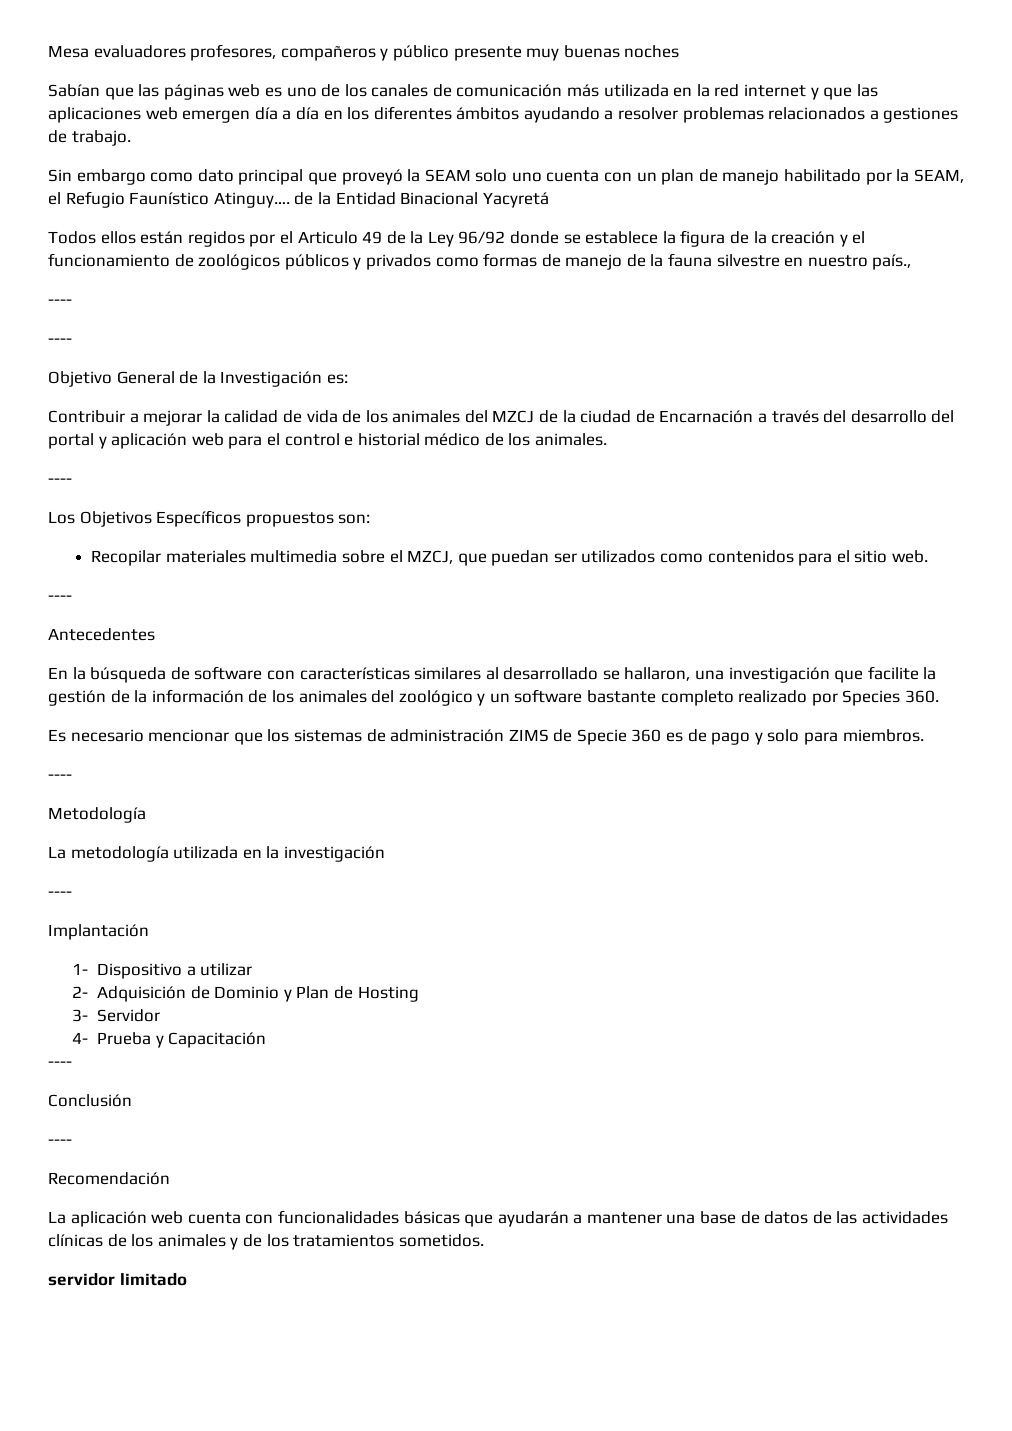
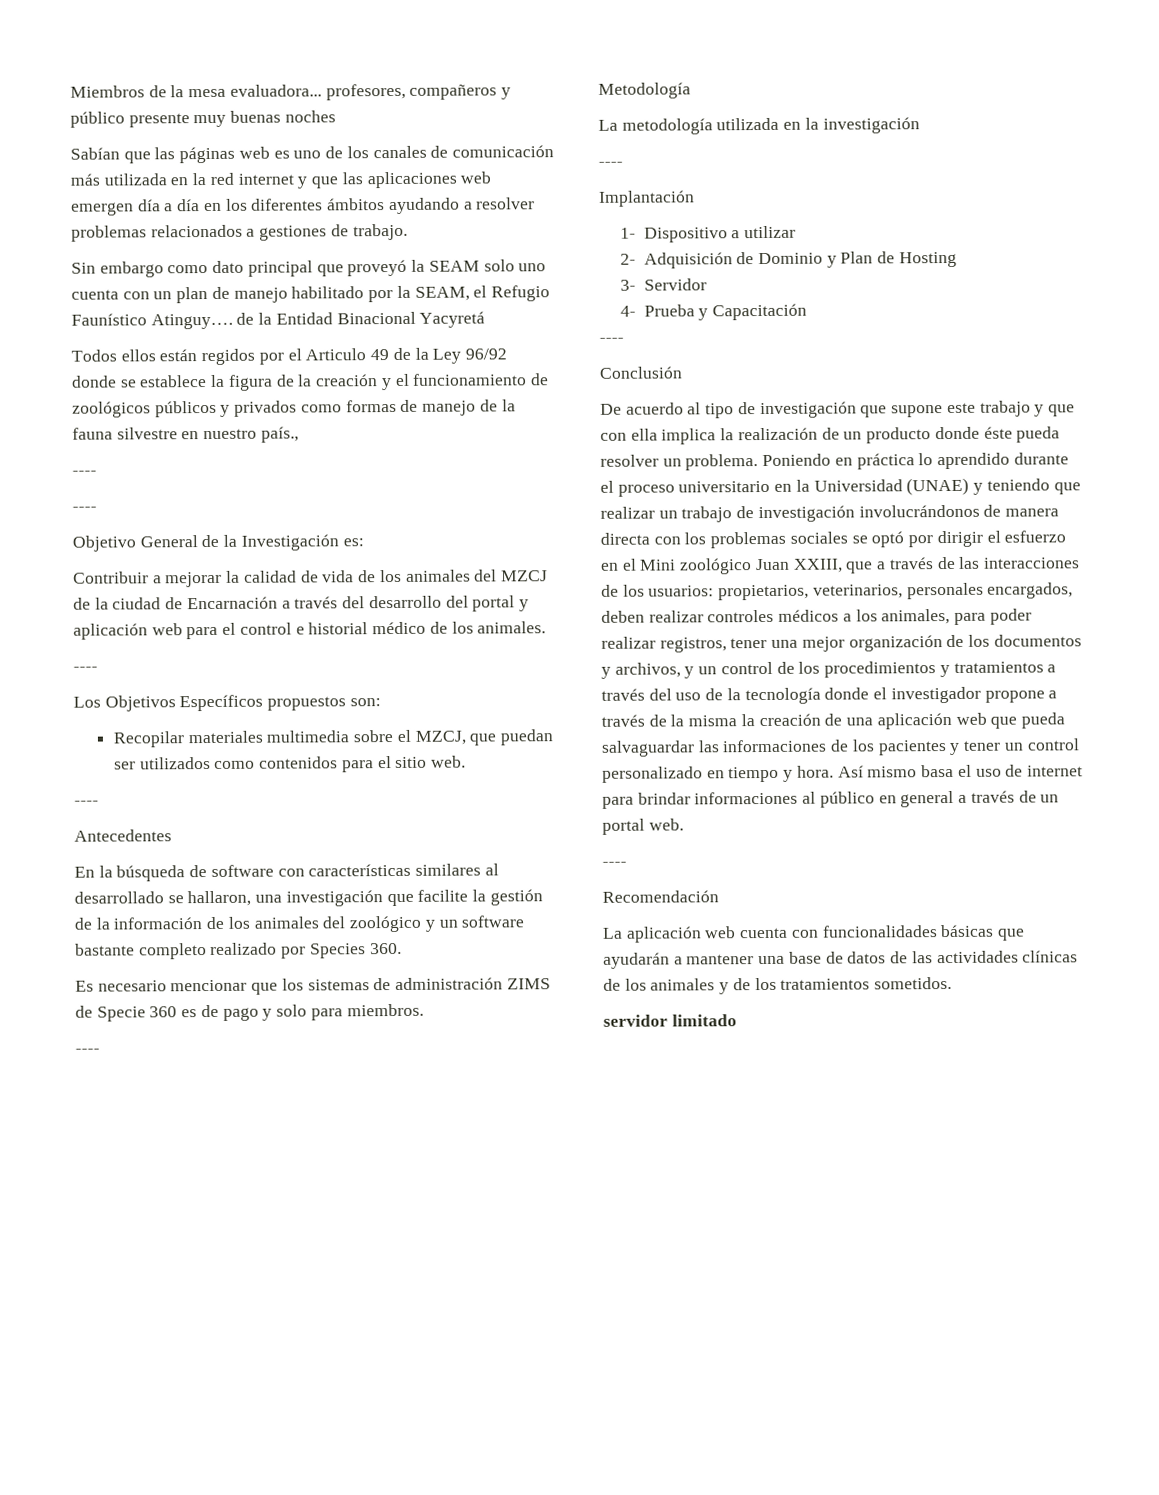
[48,45,186,58] Mesa evaluadores -> [70,84,322,98] Miembros de la mesa evaluadora...
(132, 1100) none -> [600,400,1075,419] [600,426,1061,445] [600,452,1069,471] [600,477,1081,497] [600,504,1060,523] [600,530,1067,549] [601,556,1080,575] [601,582,1074,601] [601,608,1032,625] [601,634,1082,653] [601,661,1057,679] [601,686,1058,705] [601,712,1065,730] [601,738,1080,757] [602,764,1083,783] [602,790,1060,809] [602,818,684,835] // De acuerdo al tipo de investigación que supone este trabajo y que con ella implica la realización de un producto donde éste pueda resolver un problema. Poniendo en práctica lo aprendido durante el proceso universitario en la Universidad (UNAE) y teniendo que realizar un trabajo de investigación involucrándonos de manera directa con los problemas sociales se optó por dirigir el esfuerzo en el Mini zoológico Juan XXIII, que a través de las interacciones de los usuarios: propietarios, veterinarios, personales encargados, deben realizar controles médicos a los animales, para poder realizar registros, tener una mejor organización de los documentos y archivos, y un control de los procedimientos y tratamientos a través del uso de la tecnología donde el investigador propone a través de la misma la creación de una aplicación web que pueda salvaguardar las informaciones de los pacientes y tener un control personalizado en tiempo y hora. Así mismo basa el uso de internet para brindar informaciones al público en general a través de un portal web.

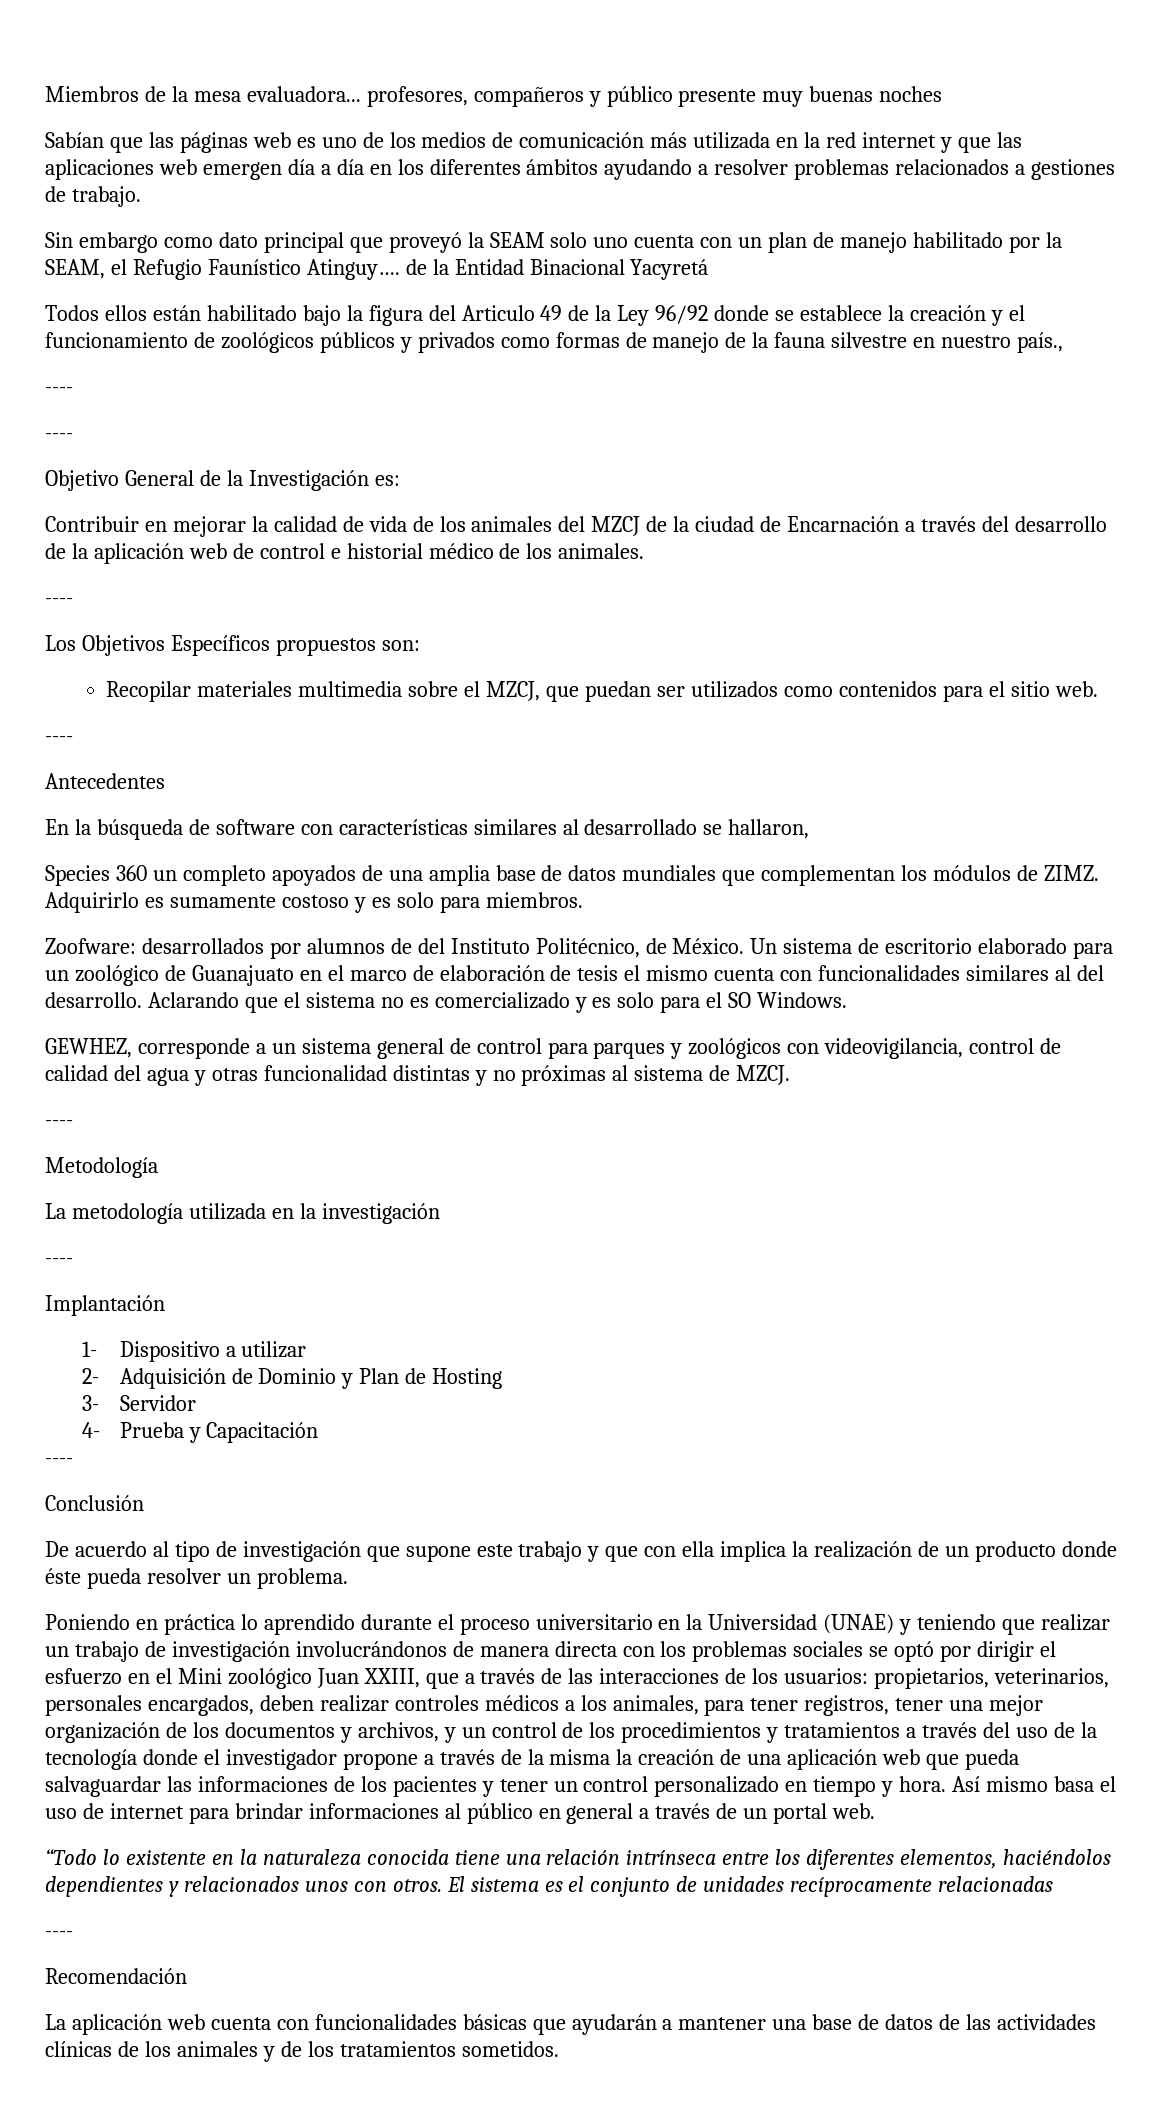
[372,145,427,159] canales -> [421,132,487,148] medios
[201,348,302,366] regidos por el -> [206,305,456,326] habilitado bajo la figura del
[227,374,313,391] figura de la -> (904, 313) none
[152,575,162,584] a -> [144,521,167,532] en
[445,595,529,612] [73,622,237,640] del portal y aplicación web para el -> [45,543,254,564] de la aplicación web de
[255,889,543,907] [74,915,525,933] [75,942,402,960] [75,977,551,995] [75,1003,424,1022] una investigación que facilite la gestión de la información de los animales del zoológico y un software bastante completo realizado por Species 360. // Es necesario mencionar que los sistemas de administración ZIMS de Specie 360 es de pago y solo para miembros. -> [45,865,1099,886] [45,892,583,913] [45,938,1114,959] [45,965,1104,986] [45,992,848,1013] [45,1038,1062,1059] [45,1065,791,1086] // Species 360 un completo apoyados de una amplia base de datos mundiales que complementan los módulos de ZIMZ. Adquirirlo es sumamente costoso y es solo para miembros. // Zoofware: desarrollados por alumnos de del Instituto Politécnico, de México. Un sistema de escritorio elaborado para un zoológico de Guanajuato en el marco de elaboración de tesis el mismo cuenta con funcionalidades similares al del desarrollo. Aclarando que el sistema no es comercializado y es solo para el SO Windows. // GEWHEZ, corresponde a un sistema general de control para parques y zoológicos con videovigilancia, control de calidad del agua y otras funcionalidad distintas y no próximas al sistema de MZCJ.
(759, 462) none -> (348, 1578) //
[989,608,1032,625] [601,636,656,649] poder realizar -> [750,1698,799,1711] tener
(684, 824) none -> [45,1849,1112,1870] [45,1876,1054,1897] // “Todo lo existente en la naturaleza conocida tiene una relación intrínseca entre los diferentes elementos, haciéndolos dependientes y relacionados unos con otros. El sistema es el conjunto de unidades recíprocamente relacionadas
[603,1014,737,1027] // servidor limitado -> (559, 2049) none

